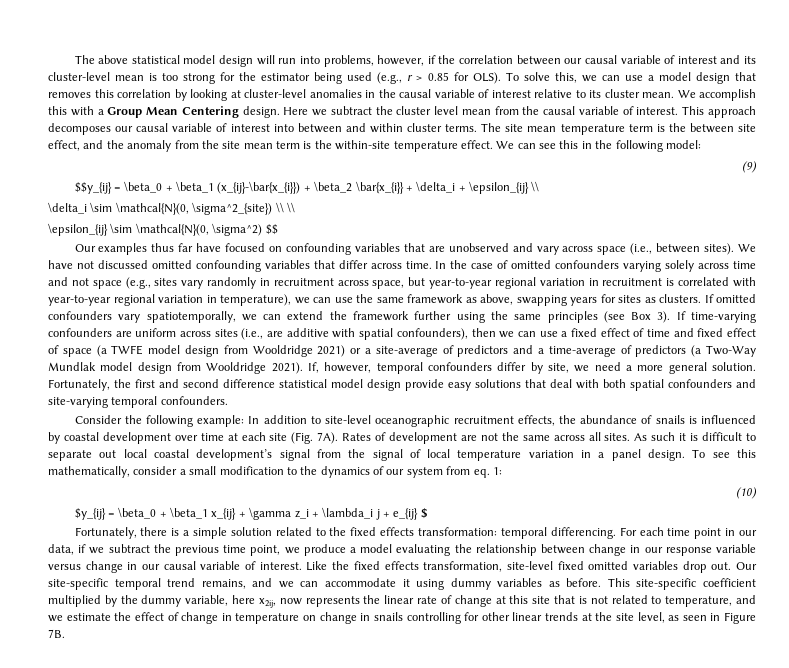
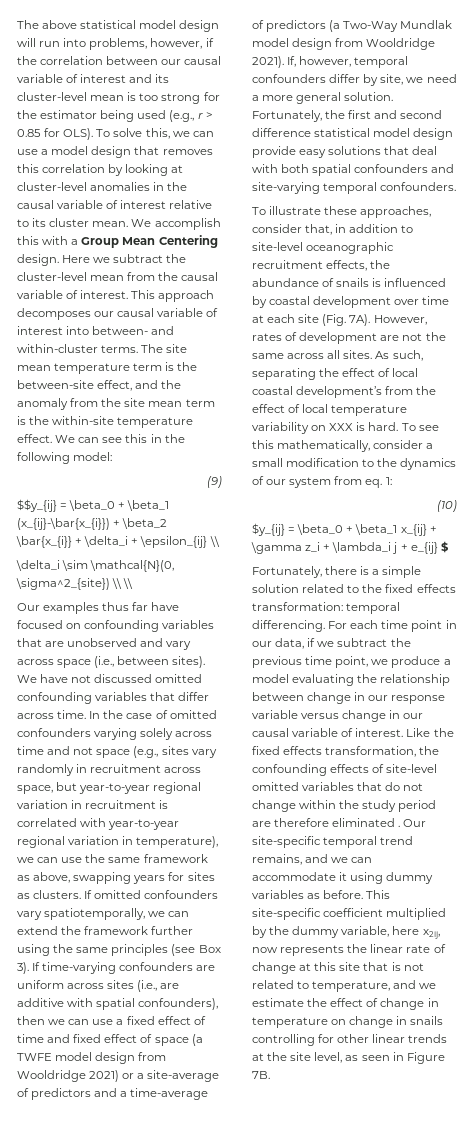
[396,106,459,115] cluster level -> [17,272,87,281] cluster-level
[297,123,442,133] between and within cluster -> [92,326,175,335] [17,344,98,353] between- and within-cluster
[689,123,757,133] between site -> [17,380,94,389] between-site
[48,223,278,236] // \epsilon_{ij} \sim \mathcal{N}(0, \sigma^2) $$ -> (134, 583) none
[74,415,260,427] Consider the following example: In -> [252,206,432,218] [252,224,347,235] To illustrate these approaches, consider that, in
[342,433,372,441] Rates -> [373,315,427,325] [252,333,282,341] However, rates
[651,432,756,441] [48,450,117,461] such it is difficult to separate out -> [392,350,423,361] [252,368,391,380] such, separating the effect of
[279,449,403,461] signal from the signal -> [385,386,437,395] [252,404,285,413] from the effect
[528,449,686,461] variation in a panel design. -> [252,422,399,434] variability on XXX is hard.
[506,561,732,573] site-level fixed omitted variables drop out. -> [419,746,440,755] [252,764,438,776] [252,782,424,791] [252,800,437,812] [252,818,401,827] the confounding effects of site-level omitted variables that do not change within the study period are therefore eliminated .

